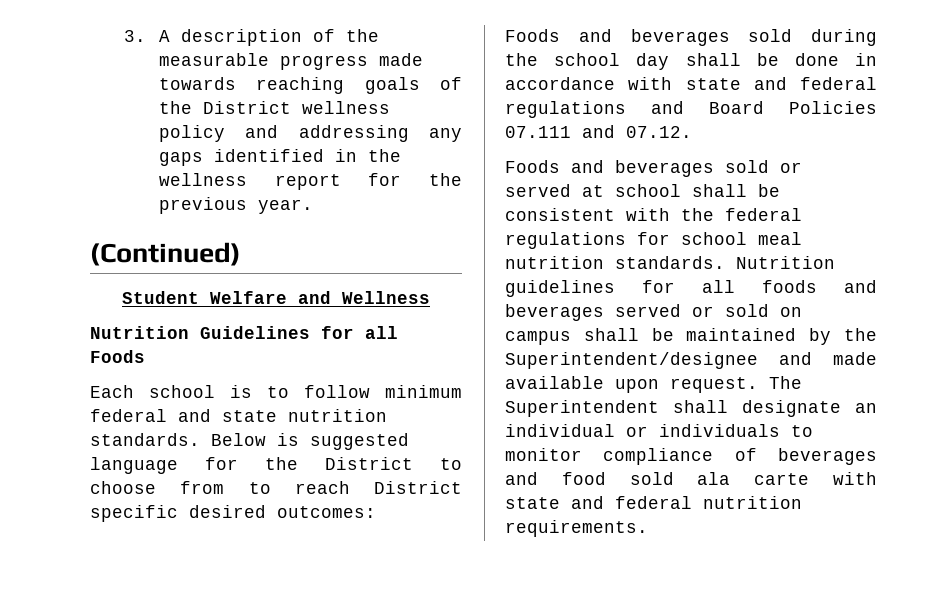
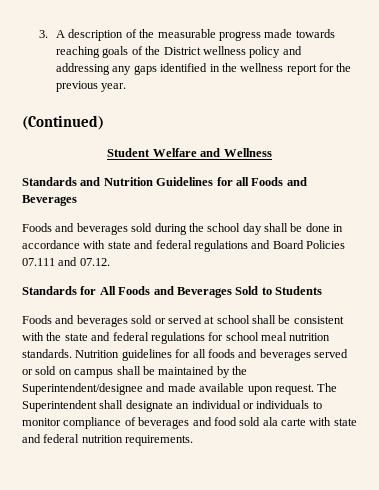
(430, 297) none -> [22,177,101,186] Standards and
[90,385,462,398] [90,409,387,422] [90,433,409,450] [90,457,462,474] [90,481,462,494] [90,505,376,522] // Each school is to follow minimum federal and state nutrition standards. Below is suggested language for the District to choose from to reach District specific desired outcomes: -> [286,177,307,186] [22,195,77,206] and Beverages
(692, 132) none -> [22,286,322,298] // Standards for All Foods and Beverages Sold to Students
(714, 214) none -> [64,332,111,341] state and

